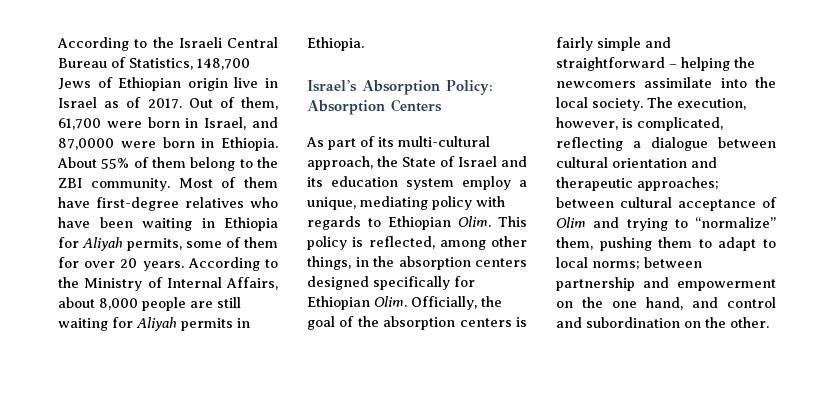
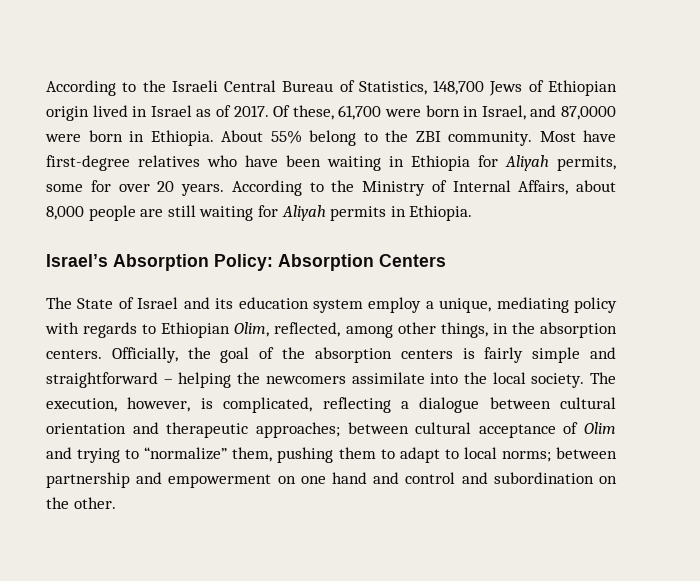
[234,77,259,88] live -> [92,105,128,117] lived
[188,97,278,110] Out of them, -> [273,105,334,120] Of these,
[133,157,186,168] of them -> (302, 137) none
[221,177,278,188] of them -> (576, 136) none
[226,237,278,248] of them -> (83, 188) none
[306,136,490,150] [307,156,398,170] As part of its multi-cultural approach, the -> [46,297,72,309] The
[458,216,527,227] [307,236,364,250] Olim. This policy is -> [234,322,270,337] Olim,
[475,258,527,267] [307,276,475,290] [307,296,407,310] centers designed specifically for Ethiopian Olim. -> [46,349,102,359] centers.
[582,297,683,310] the one hand, -> [300,472,367,484] one hand

